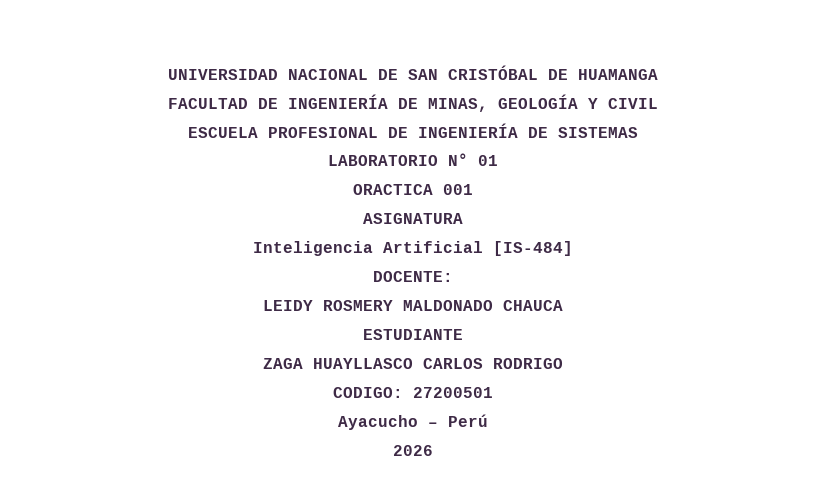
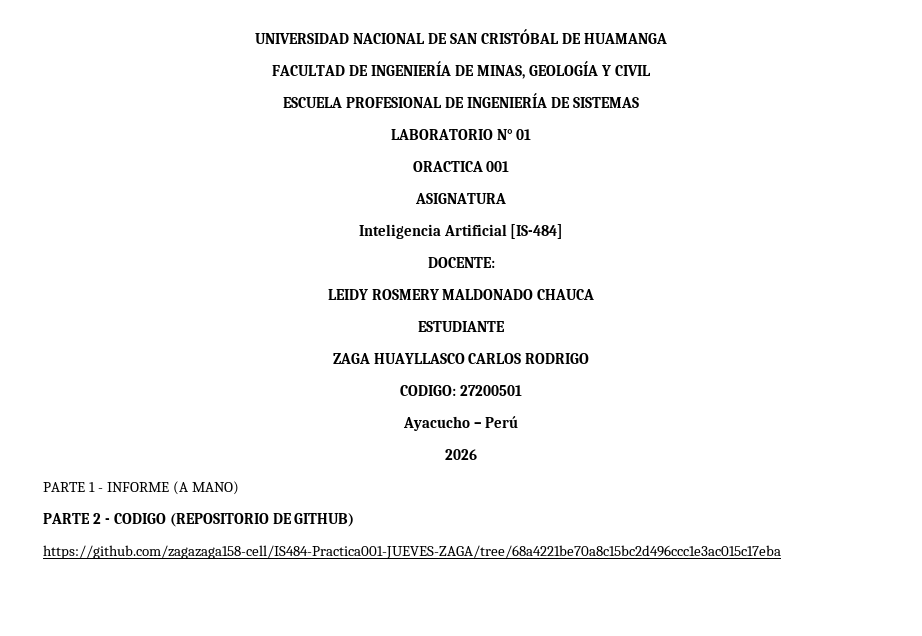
(433, 450) none -> [43,481,239,495] [43,513,355,527] [43,545,781,559] // PARTE 1 - INFORME (A MANO) // PARTE 2 - CODIGO (REPOSITORIO DE GITHUB) // https://github.com/zagazaga158-cell/IS484-Practica001-JUEVES-ZAGA/tree/68a4221be70a8c15bc2d496ccc1e3ac015c17eba

